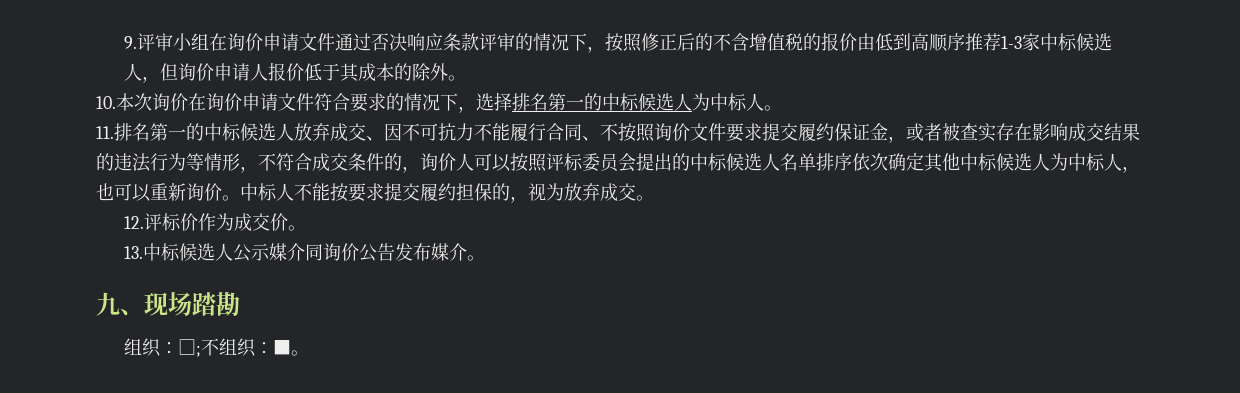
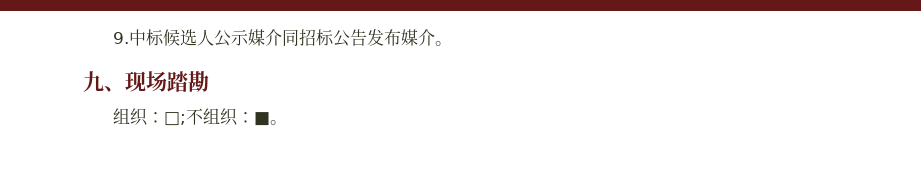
[136,32,1112,53] [123,62,466,83] [96,92,782,113] [96,123,1140,143] [96,152,1140,173] [96,183,654,203] [123,213,306,231] [123,246,143,259] 评审小组在询价申请文件通过否决响应条款评审的情况下，按照修正后的不含增值税的报价由低到高顺序推荐1-3家中标候选人，但询价申请人报价低于其成本的除外。 // 10.本次询价在询价申请文件符合要求的情况下，选择排名第一的中标候选人为中标人。 // 11.排名第一的中标候选人放弃成交、因不可抗力不能履行合同、不按照询价文件要求提交履约保证金，或者被查实存在影响成交结果的违法行为等情形，不符合成交条件的，询价人可以按照评标委员会提出的中标候选人名单排序依次确定其他中标候选人为中标人，也可以重新询价。中标人不能按要求提交履约担保的，视为放弃成交。 // 12.评标价作为成交价。 // 13. -> (129, 38) none
[322,243,359,261] 询价 -> [298,29,334,46] 招标

